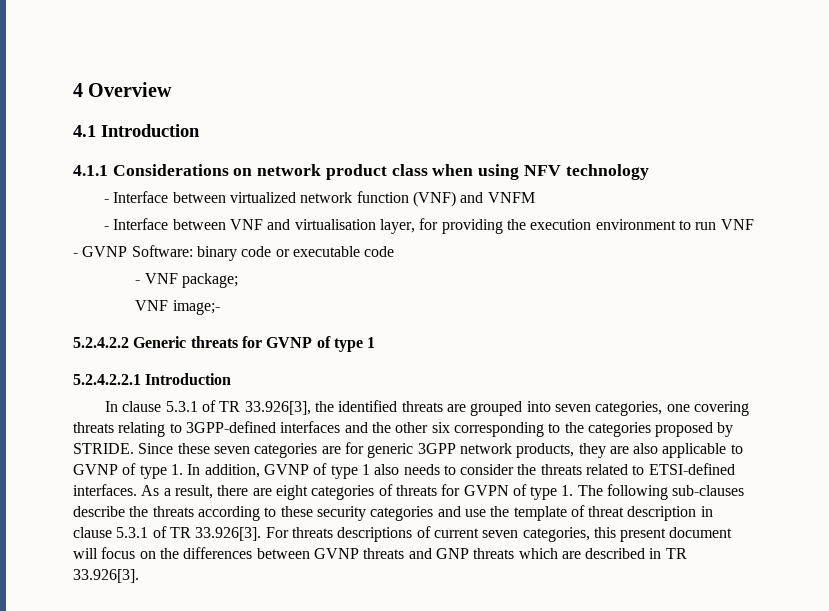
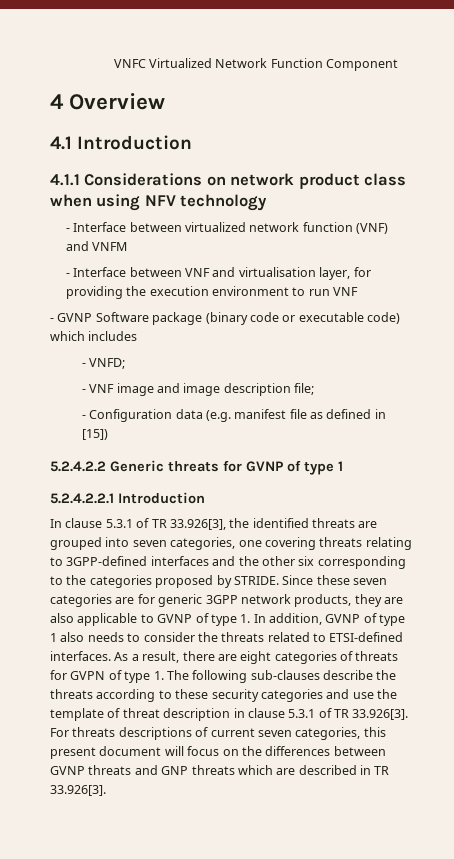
(73, 90) none -> [113,58,399,71] VNFC Virtualized Network Function Component //
[131,245,395,261] [135,273,238,288] [135,300,220,315] Software: binary code or executable code // - VNF package; // VNF image;- -> [95,312,400,325] [50,331,138,341] [81,358,126,369] [81,383,315,396] [81,409,386,422] [81,429,108,440] Software package (binary code or executable code) which includes // - VNFD; // - VNF image and image description file; // - Configuration data (e.g. manifest file as defined in [15])

